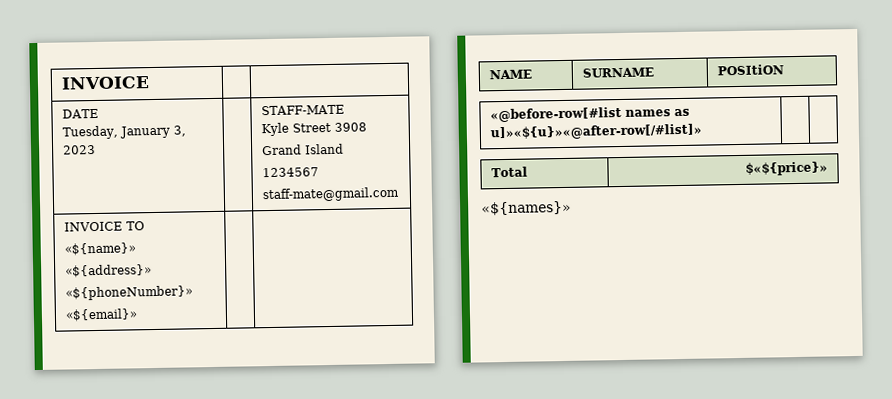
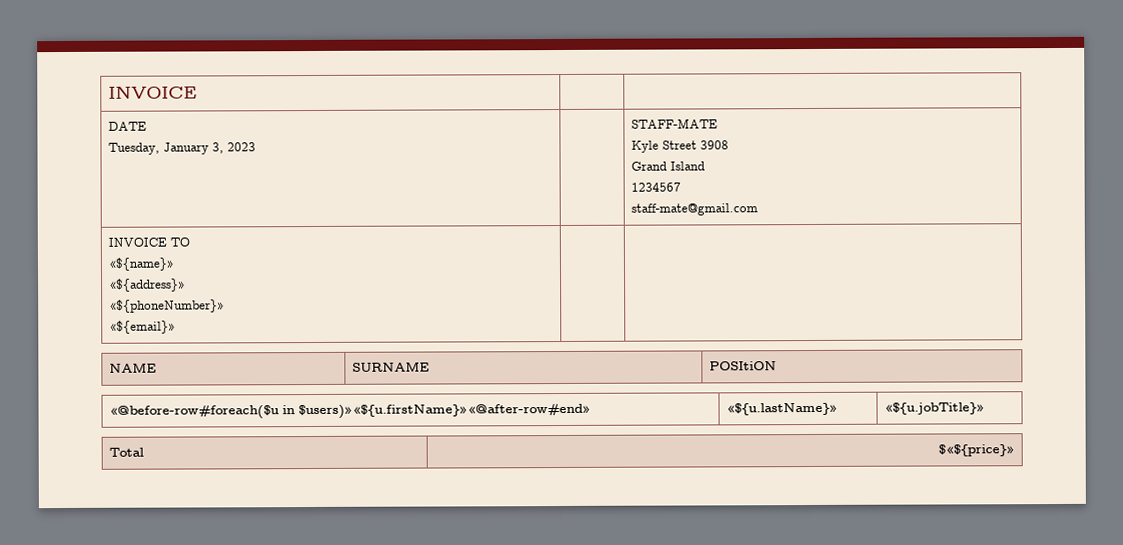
[489,106,690,123] [489,123,702,141] «@before-row[#list names as u]»«${u}»«@after-row[/#list]» | | -> [108,403,591,420] [725,402,838,416] [883,402,985,415] «@before-row#foreach($u in $users)»«${u.firstName}»«@after-row#end» | «${u.lastName}» | «${u.jobTitle}»
[481,200,572,216] // «${names}» -> (1016, 450) none

